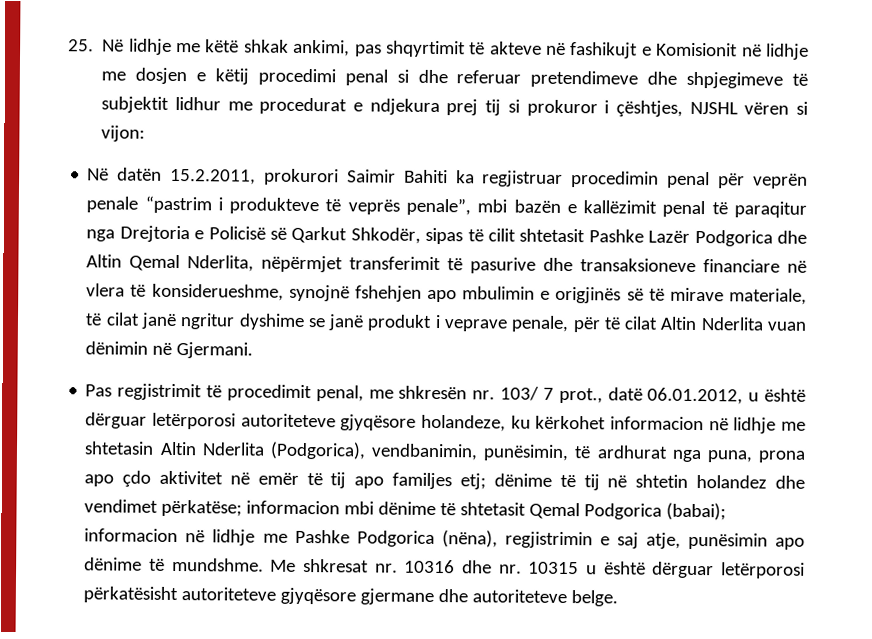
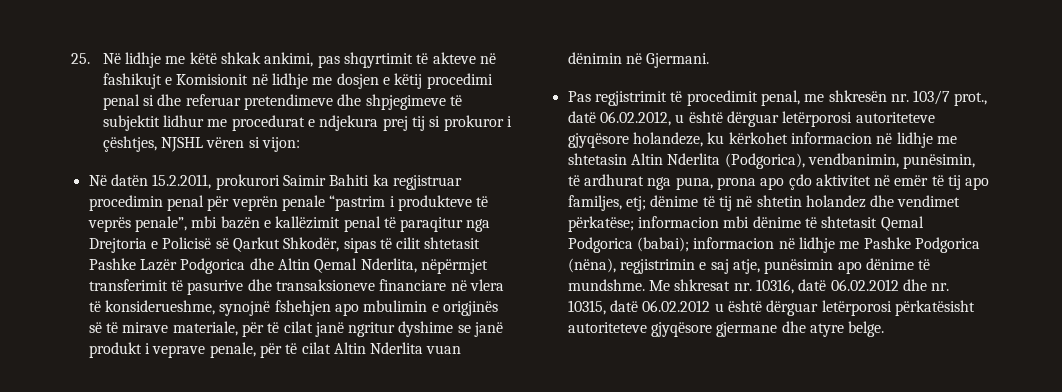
(808, 296) none -> [241,322,264,337] për
[500,386,554,401] 103/ 7 -> [913,90,951,105] 103/7
[647,387,744,405] 06.01.2012, -> [599,111,671,126] 06.02.2012,
[392,472,453,490] familjes -> [567,195,622,211] familjes,
[404,559,580,575] 10316 dhe nr. 10315 -> [755,279,950,294] [567,300,711,315] 10316, datë 06.02.2012 dhe nr. 10315, datë 06.02.2012
[472,589,568,604] autoriteteve -> [809,323,844,337] atyre

